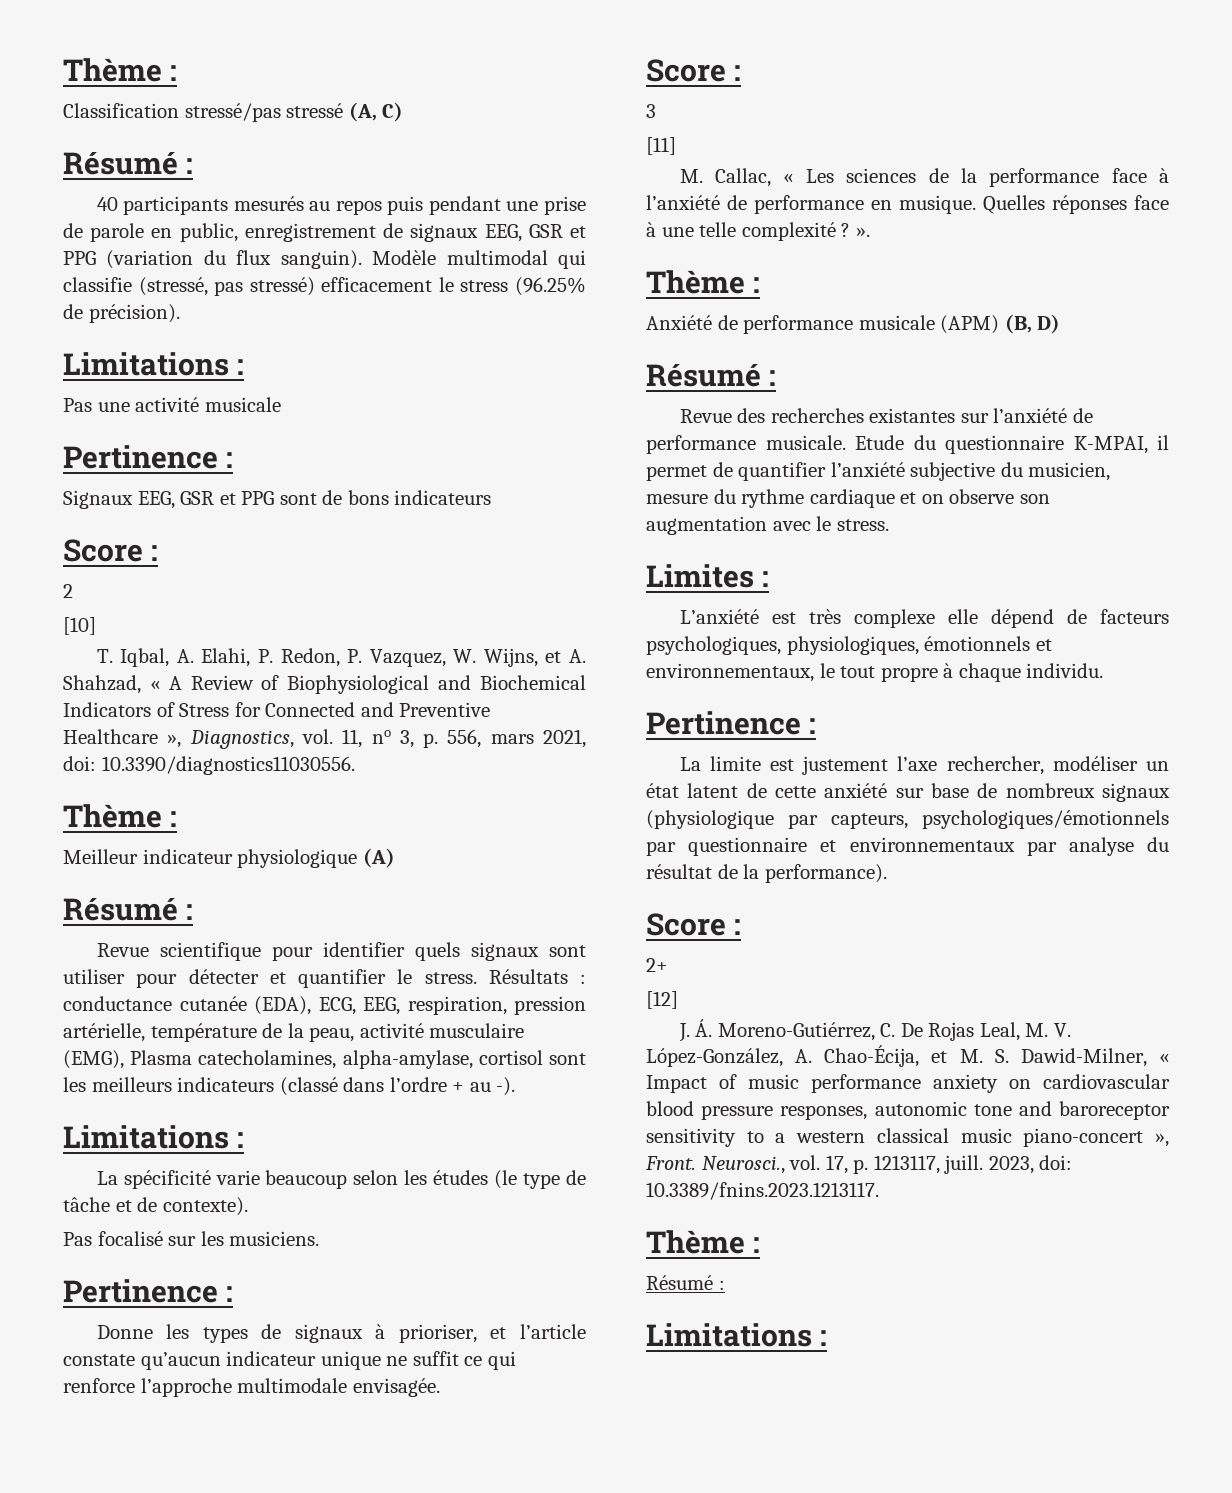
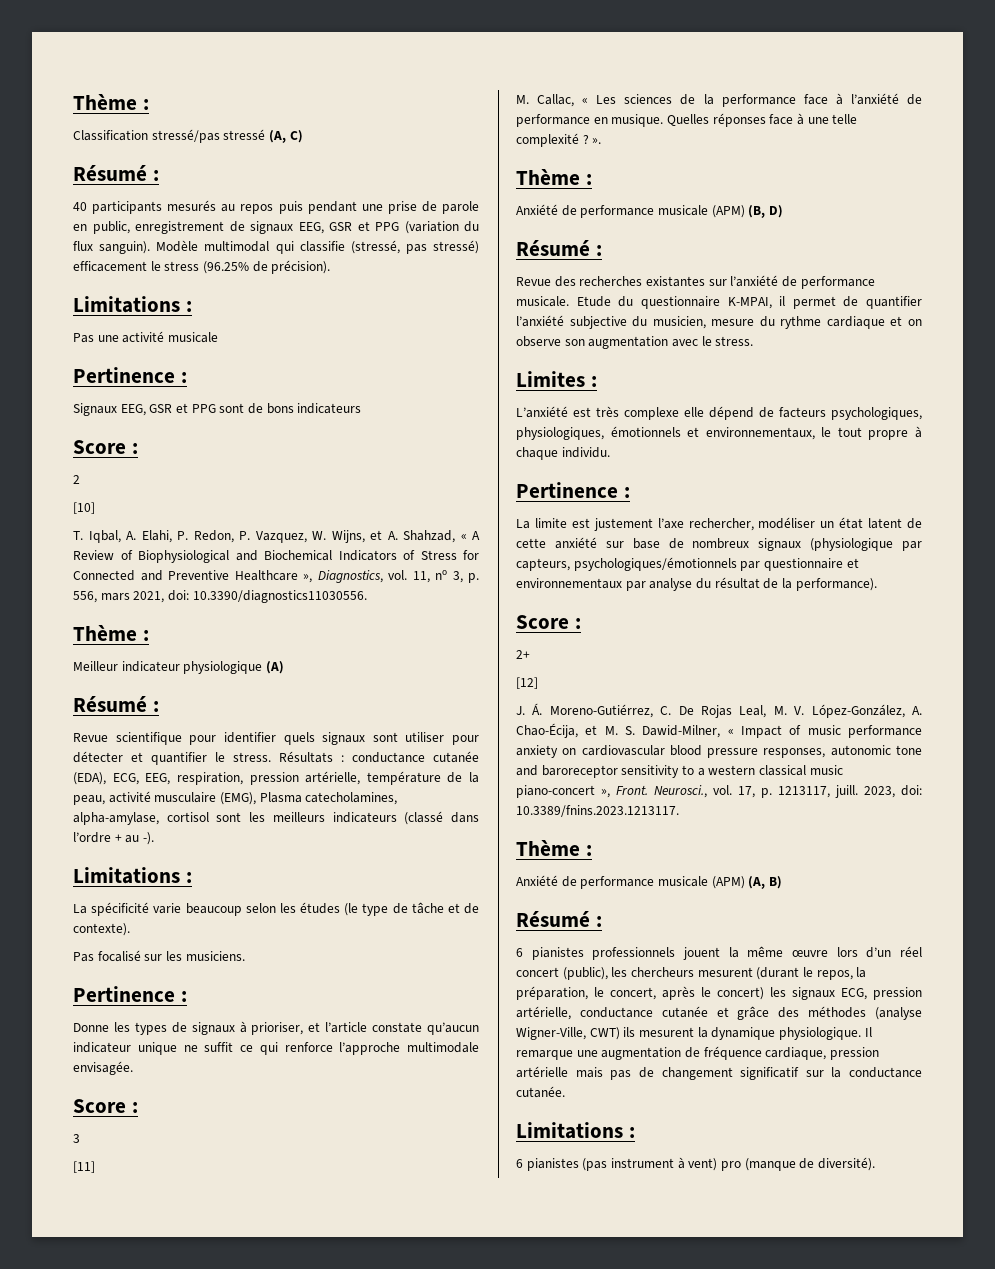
[646,1275,725,1290] [646,1323,828,1347] Résumé : // Limitations : -> [516,875,782,889] [516,911,602,927] [516,946,922,960] [516,967,867,980] [516,986,922,1000] [516,1006,922,1020] [516,1027,872,1040] [516,1046,879,1060] [516,1066,922,1080] [516,1086,565,1098] [516,1122,635,1139] [516,1157,875,1171] Anxiété de performance musicale (APM) (A, B) // Résumé : // 6 pianistes professionnels jouent la même œuvre lors d’un réel concert (public), les chercheurs mesurent (durant le repos, la préparation, le concert, après le concert) les signaux ECG, pression artérielle, conductance cutanée et grâce des méthodes (analyse Wigner-Ville, CWT) ils mesurent la dynamique physiologique. Il remarque une augmentation de fréquence cardiaque, pression artérielle mais pas de changement significatif sur la conductance cutanée. // Limitations : // 6 pianistes (pas instrument à vent) pro (manque de diversité).

